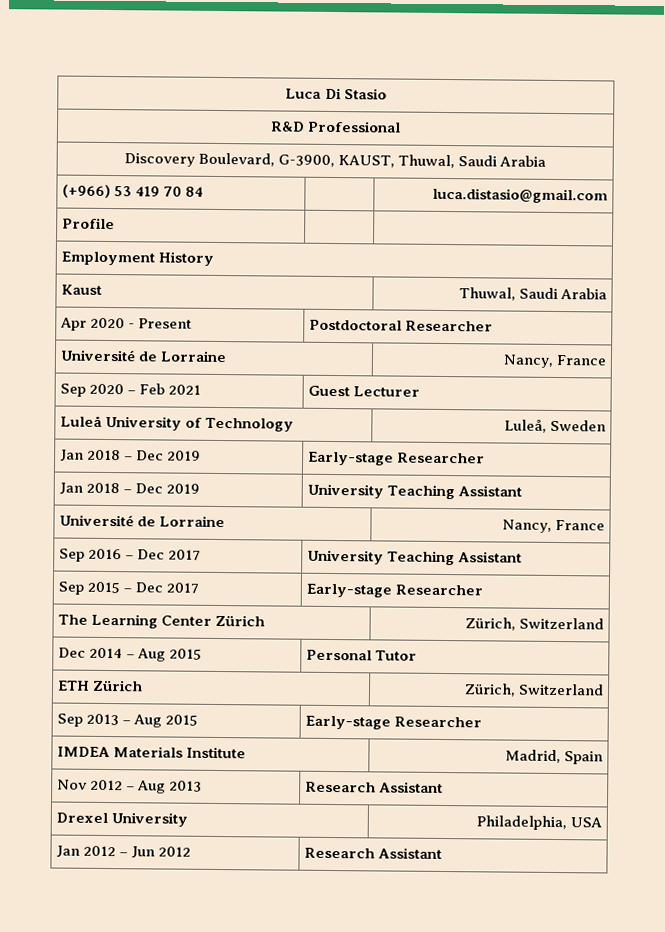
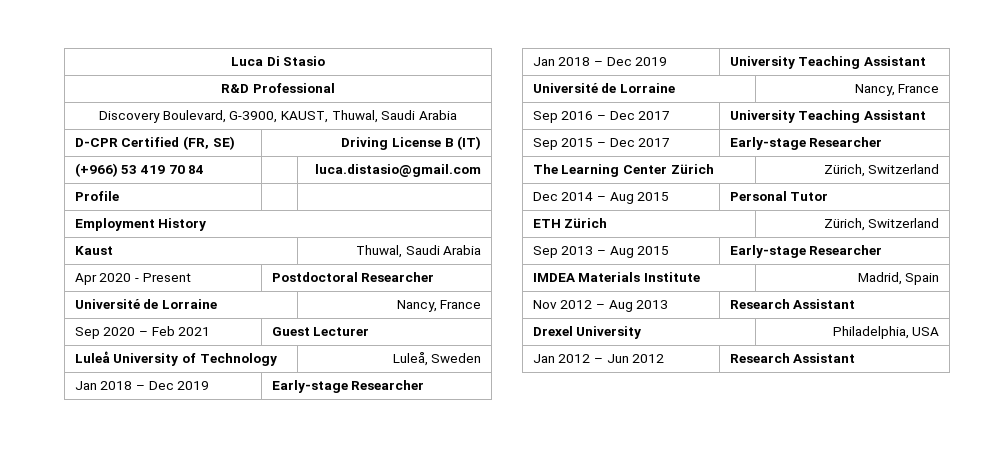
(547, 161) none -> [74,136,235,150] [341,136,482,150] // D-CPR Certified (FR, SE) | Driving License B (IT)

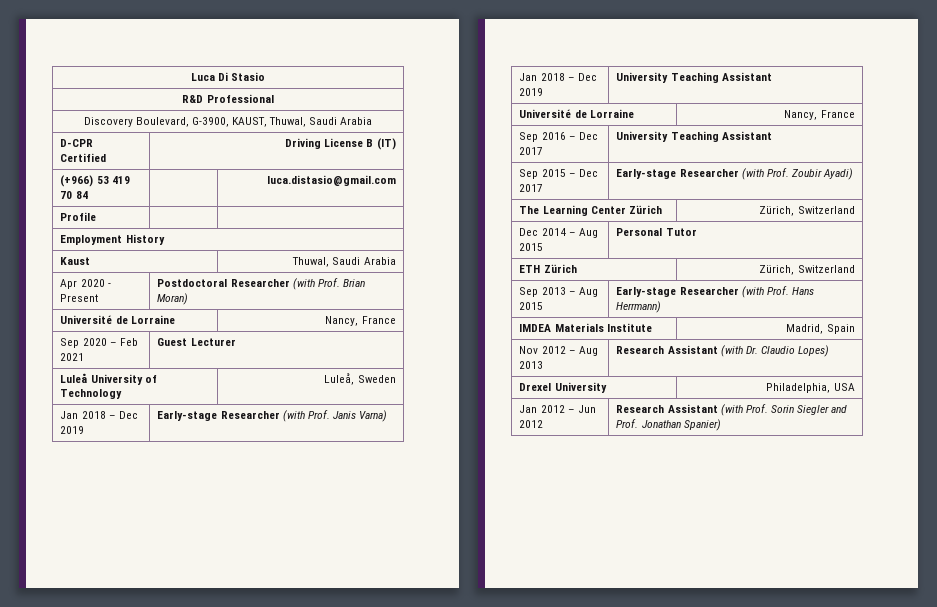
[182,136,235,150] (FR, SE) -> (107, 157) none
(435, 277) none -> [292,278,365,290] [157,293,189,305] (with Prof. Brian Moran)
(425, 385) none -> [282,410,387,422] (with Prof. Janis Varna)
(883, 142) none -> [741,168,853,180] (with Prof. Zoubir Ayadi)
(883, 250) none -> [741,286,814,298] [616,301,662,313] (with Prof. Hans Herrmann)
(856, 304) none -> [720,345,829,357] (with Dr. Claudio Lopes)
(856, 358) none -> [720,404,848,416] [616,419,721,431] (with Prof. Sorin Siegler and Prof. Jonathan Spanier)

